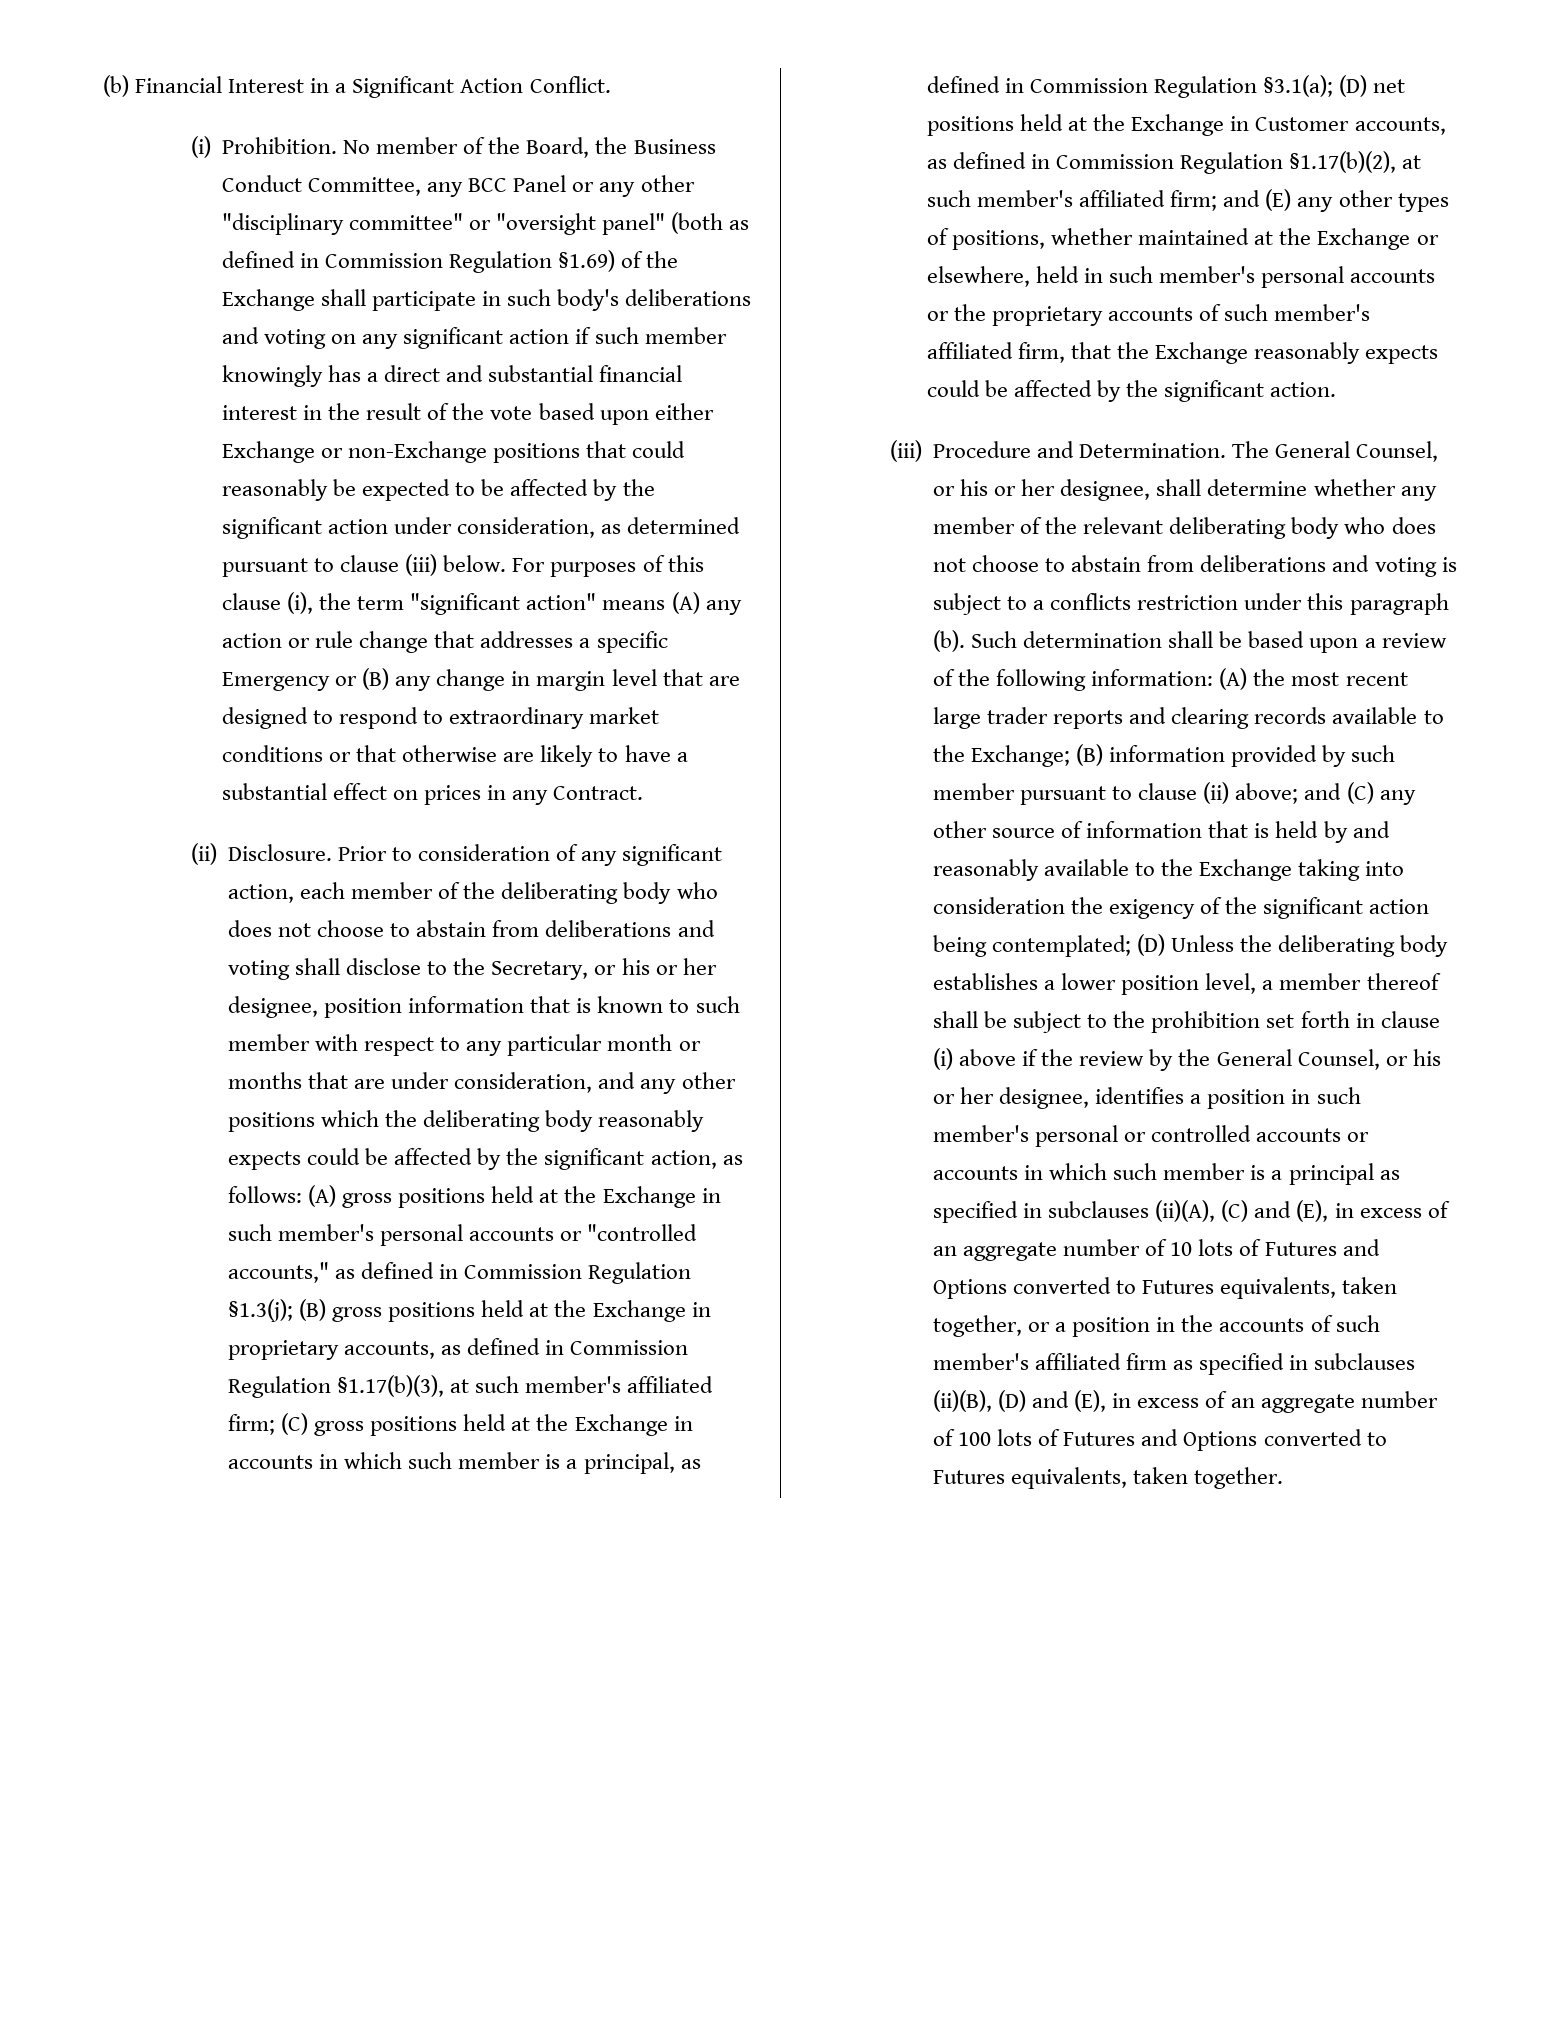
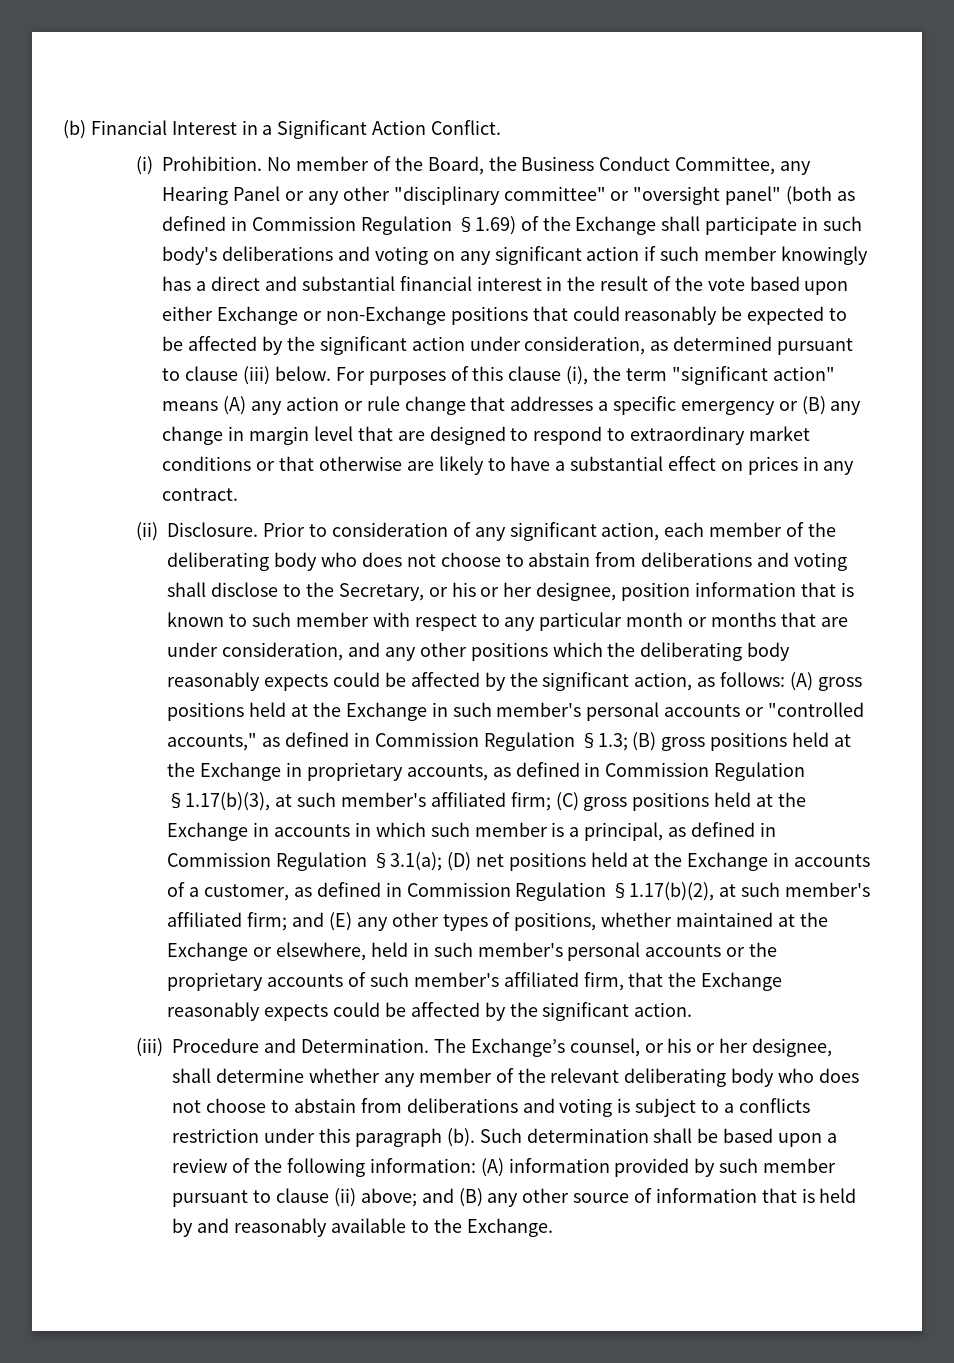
[468,178,508,192] BCC -> [162,186,229,205] Hearing
[222,672,331,691] Emergency -> [680,401,775,415] emergency
[553,786,644,800] Contract. -> [162,488,239,501] contract.
[228,1299,294,1322] §1.3(j); -> [579,732,628,751] §1.3;
[1255,117,1446,135] Customer accounts, -> [793,854,870,867] [167,882,290,901] accounts of a customer,
[1275,441,1439,462] General Counsel, -> [470,1038,640,1057] Exchange’s counsel,
[1253,669,1408,686] [933,707,1444,729] [933,744,1104,767] the most recent large trader reports and clearing records available to the Exchange; (B) -> (504, 1167) none
[1346,782,1374,804] (C) -> [458,1188,483,1207] (B)
[1199,859,1405,881] [933,897,1430,919] [933,934,1449,957] [933,973,1441,995] [933,1011,1440,1033] [933,1048,1441,1071] [933,1087,1361,1109] [933,1125,1370,1147] [933,1163,1400,1185] [933,1200,1450,1223] [933,1239,1380,1261] [933,1277,1398,1299] [933,1315,1380,1337] [933,1353,1416,1375] [933,1390,1438,1413] [933,1429,1387,1451] [933,1467,1284,1489] Exchange taking into consideration the exigency of the significant action being contemplated; (D) Unless the deliberating body establishes a lower position level, a member thereof shall be subject to the prohibition set forth in clause (i) above if the review by the General Counsel, or his or her designee, identifies a position in such member's personal or controlled accounts or accounts in which such member is a principal as specified in subclauses (ii)(A), (C) and (E), in excess of an aggregate number of 10 lots of Futures and Options converted to Futures equivalents, taken together, or a position in the accounts of such member's affiliated firm as specified in subclauses (ii)(B), (D) and (E), in excess of an aggregate number of 100 lots of Futures and Options converted to Futures equivalents, taken together. -> [466,1218,553,1237] Exchange.

